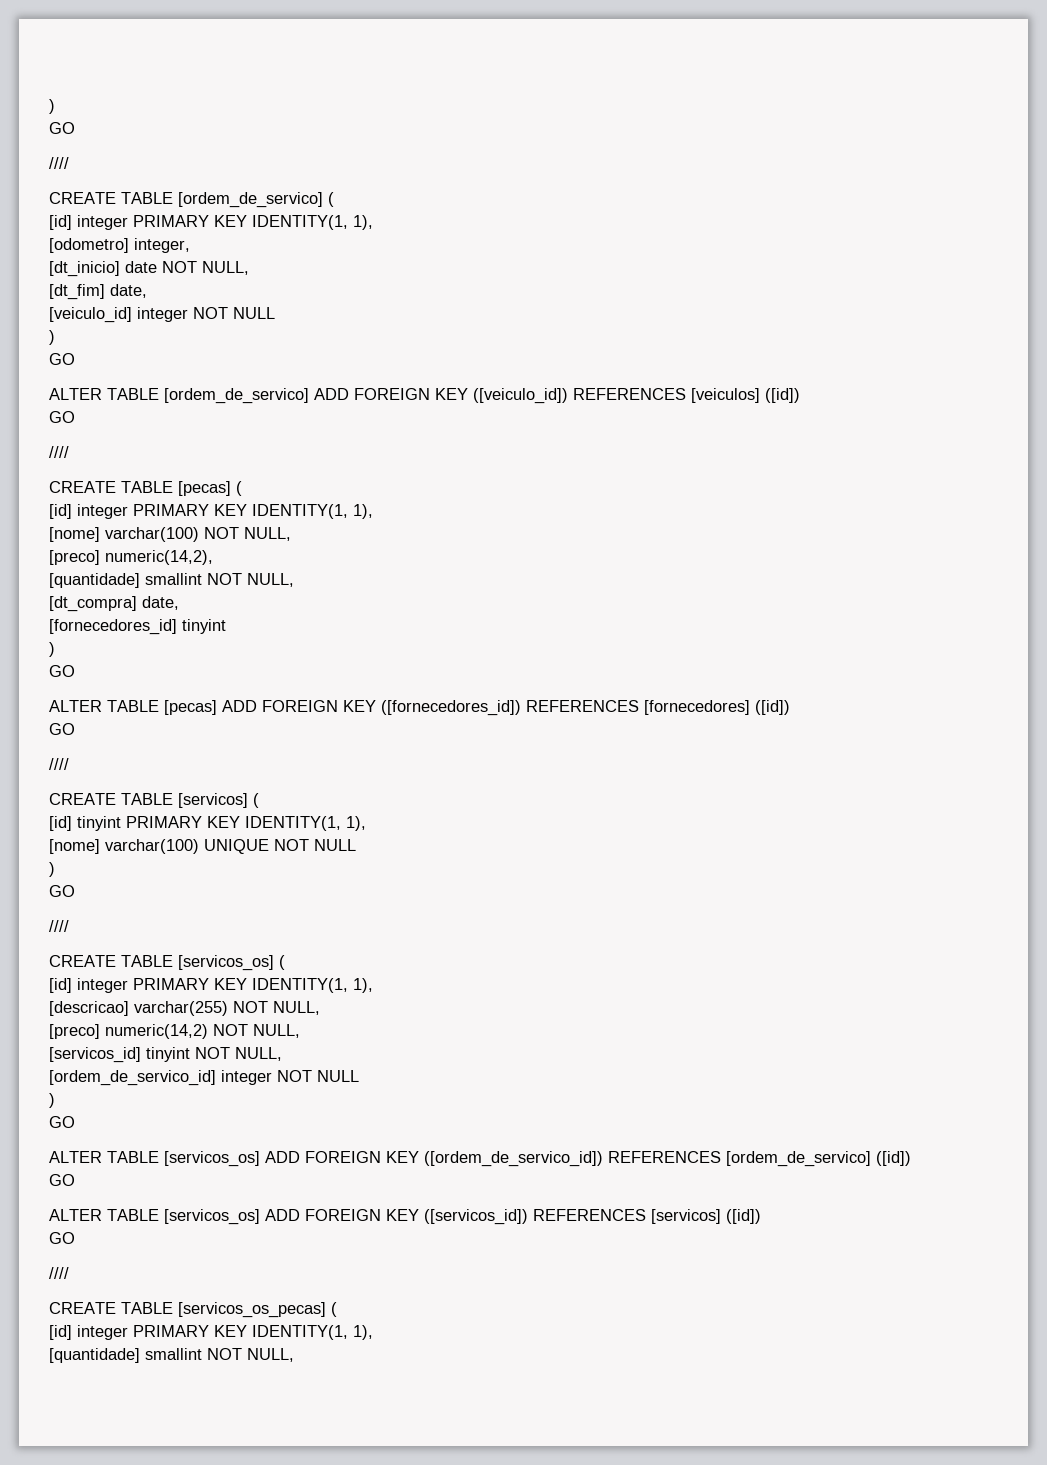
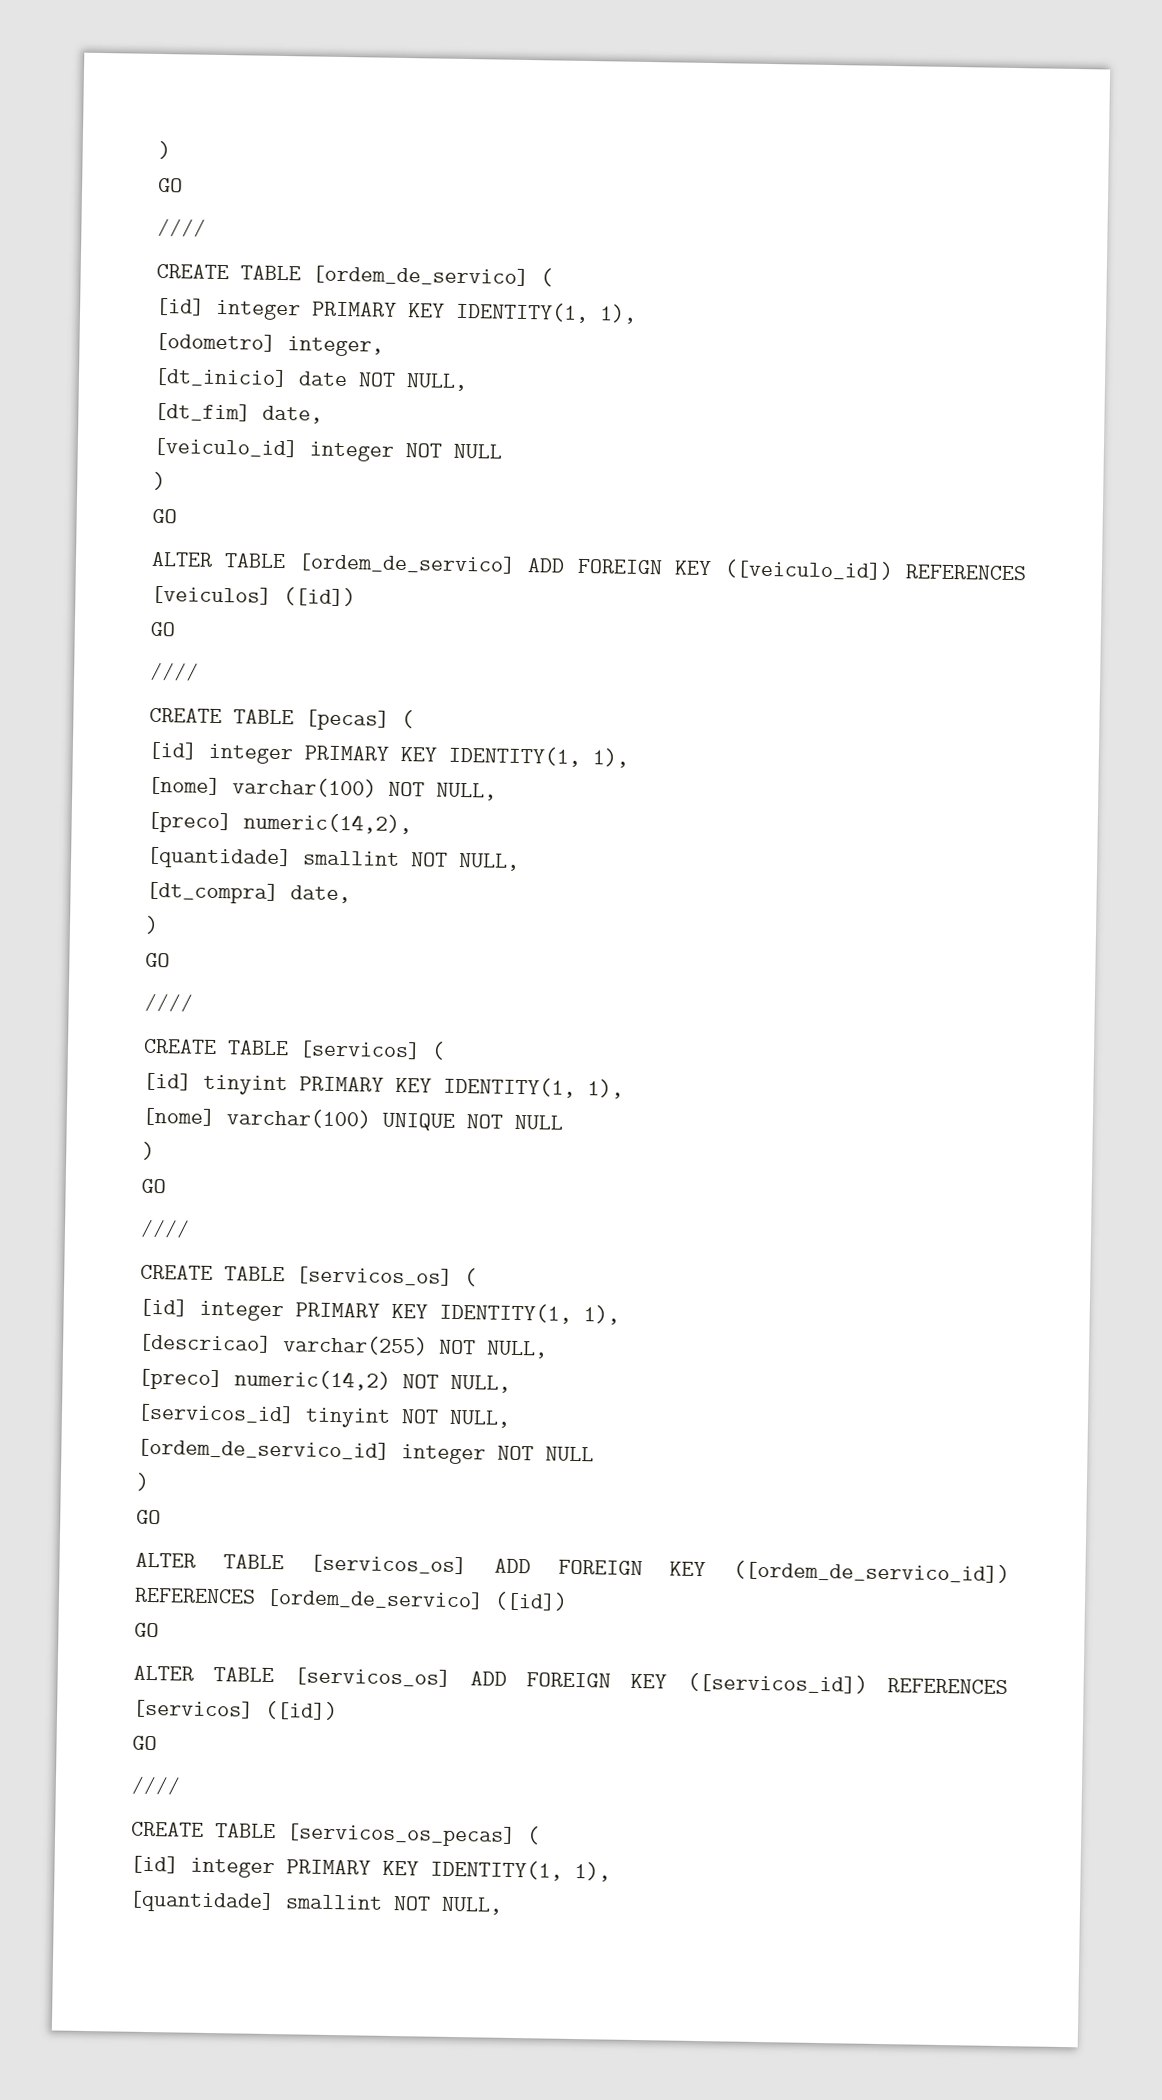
[49,619,226,635] [49,642,55,657] [49,665,75,677] [49,700,790,716] [49,723,75,735] // [fornecedores_id] tinyint // ) // GO // ALTER TABLE [pecas] ADD FOREIGN KEY ([fornecedores_id]) REFERENCES [fornecedores] ([id]) // GO -> [145,915,159,935] [145,952,170,968] // ) // GO

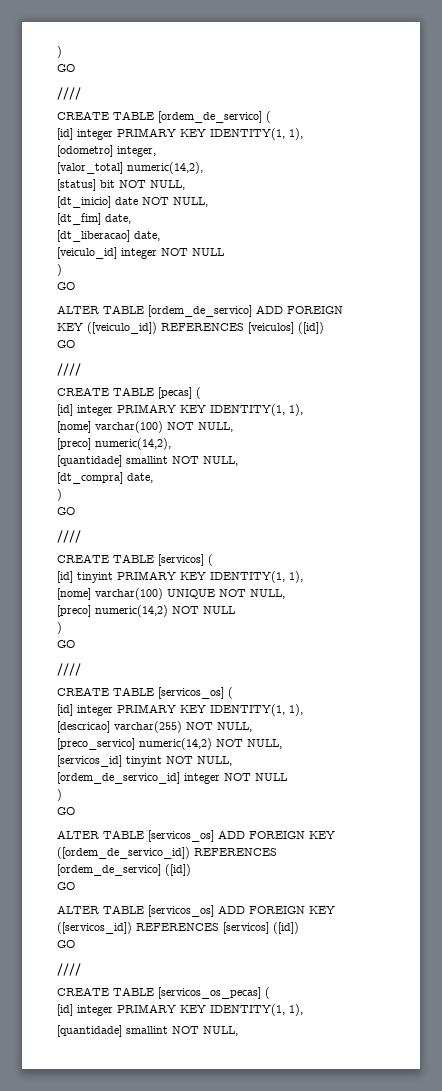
(384, 346) none -> [57,162,203,174] [57,179,185,191] // [valor_total] numeric(14,2), // [status] bit NOT NULL,
(323, 414) none -> [57,230,160,242] // [dt_liberacao] date,
(503, 1121) none -> [250,589,285,599] [57,605,199,617] NULL, // [preco] numeric(14,2) NOT
[138,1368,223,1391] [preco] -> [57,738,135,750] [preco_servico]

